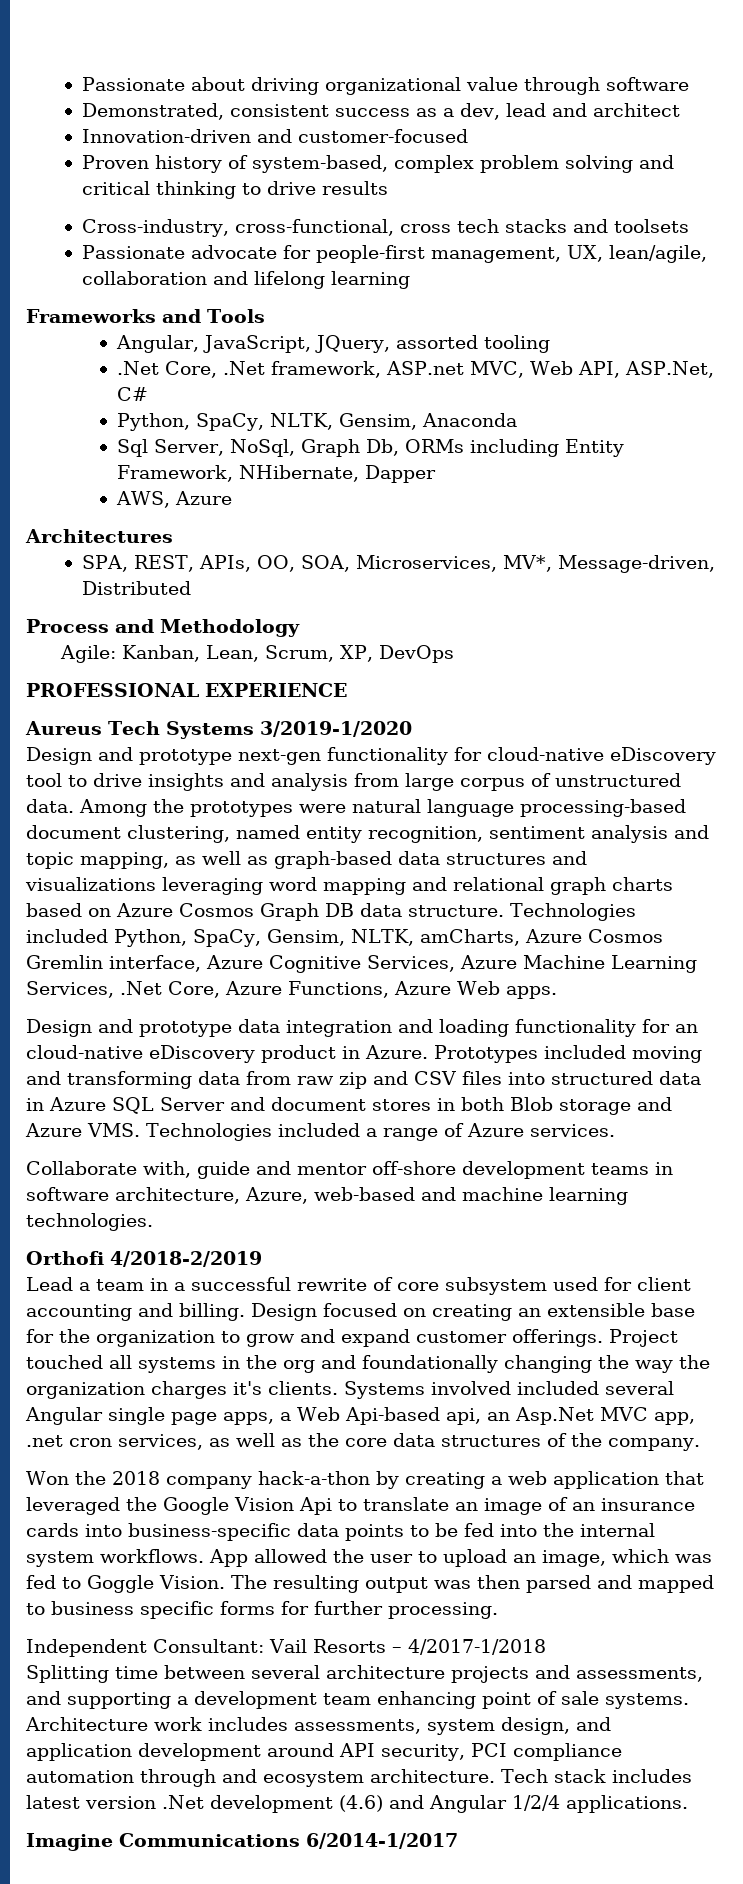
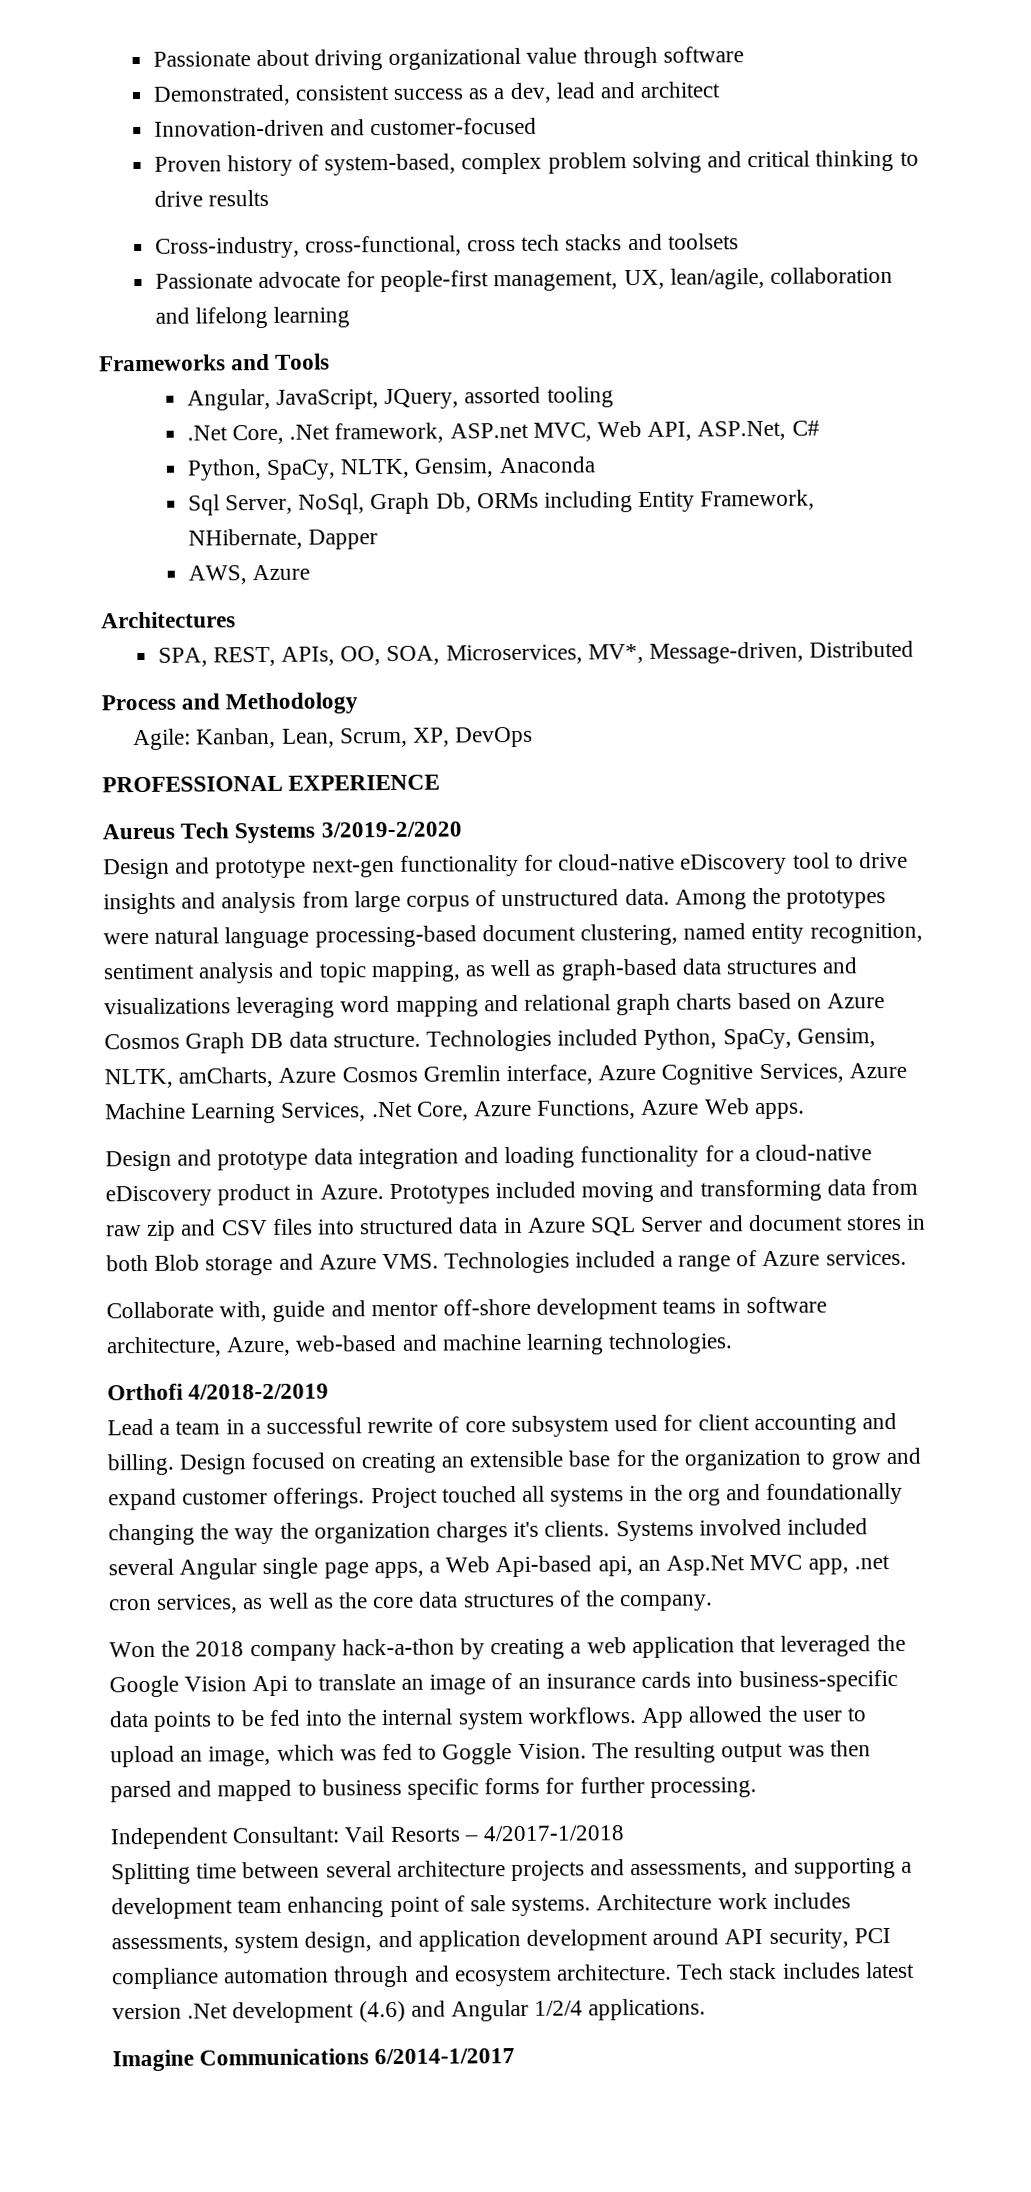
[259,721,412,737] 3/2019-1/2020 -> [320,821,462,838] 3/2019-2/2020
[675,1024,698,1033] an -> [738,1150,750,1162] a

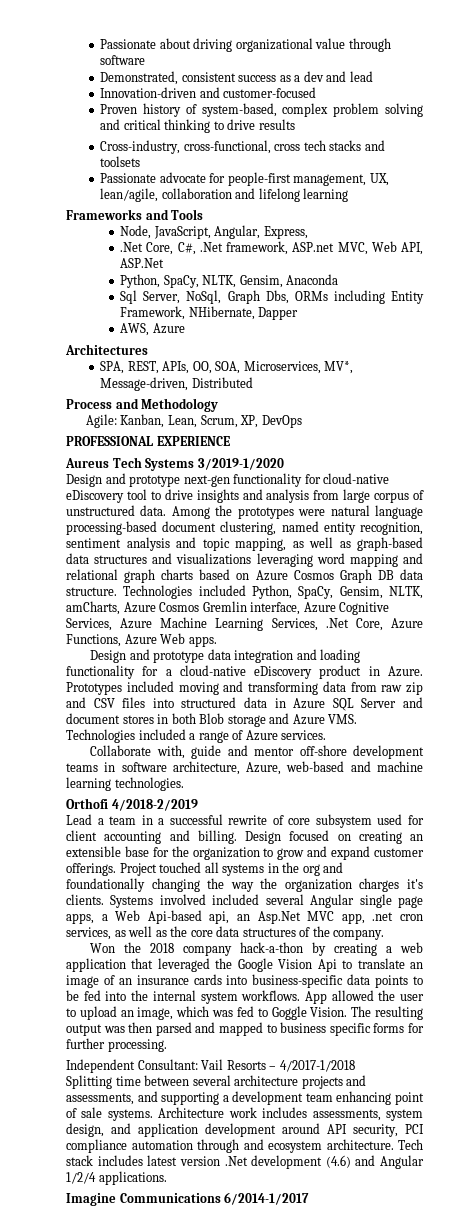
[509,82,552,104] dev, -> [303,71,347,82] dev and
[599,81,721,99] and architect -> (373, 76) none
[186,386,614,411] [186,424,284,445] Angular, JavaScript, JQuery, assorted tooling // .Net Core, -> [120,225,308,239] [120,242,196,255] Node, JavaScript, Angular, Express, // .Net Core, C#,
[697,420,820,441] ASP.Net, C# -> [120,258,165,268] ASP.Net
[435,492,472,513] Db, -> [265,290,289,304] Dbs,
[320,821,462,838] 3/2019-2/2020 -> [197,458,284,470] 3/2019-1/2020

